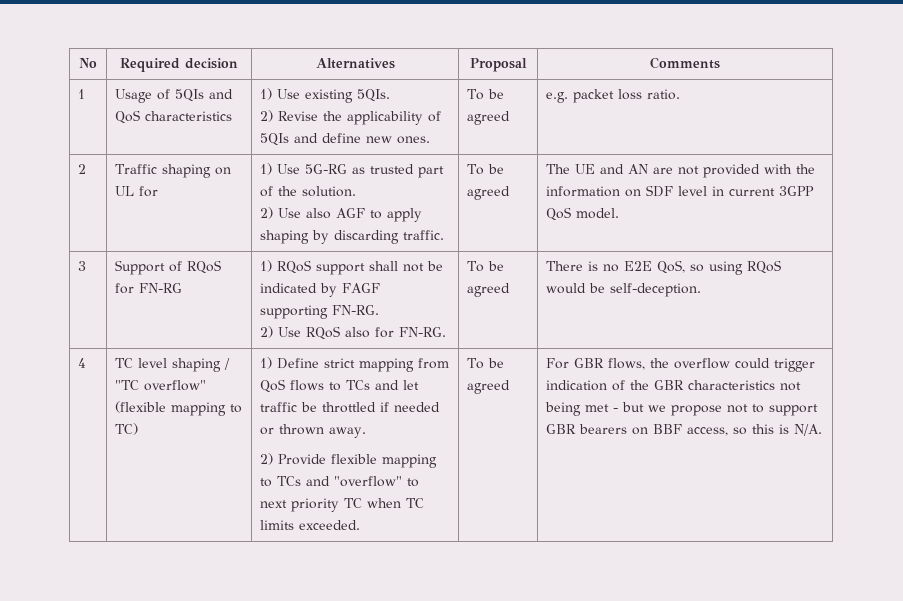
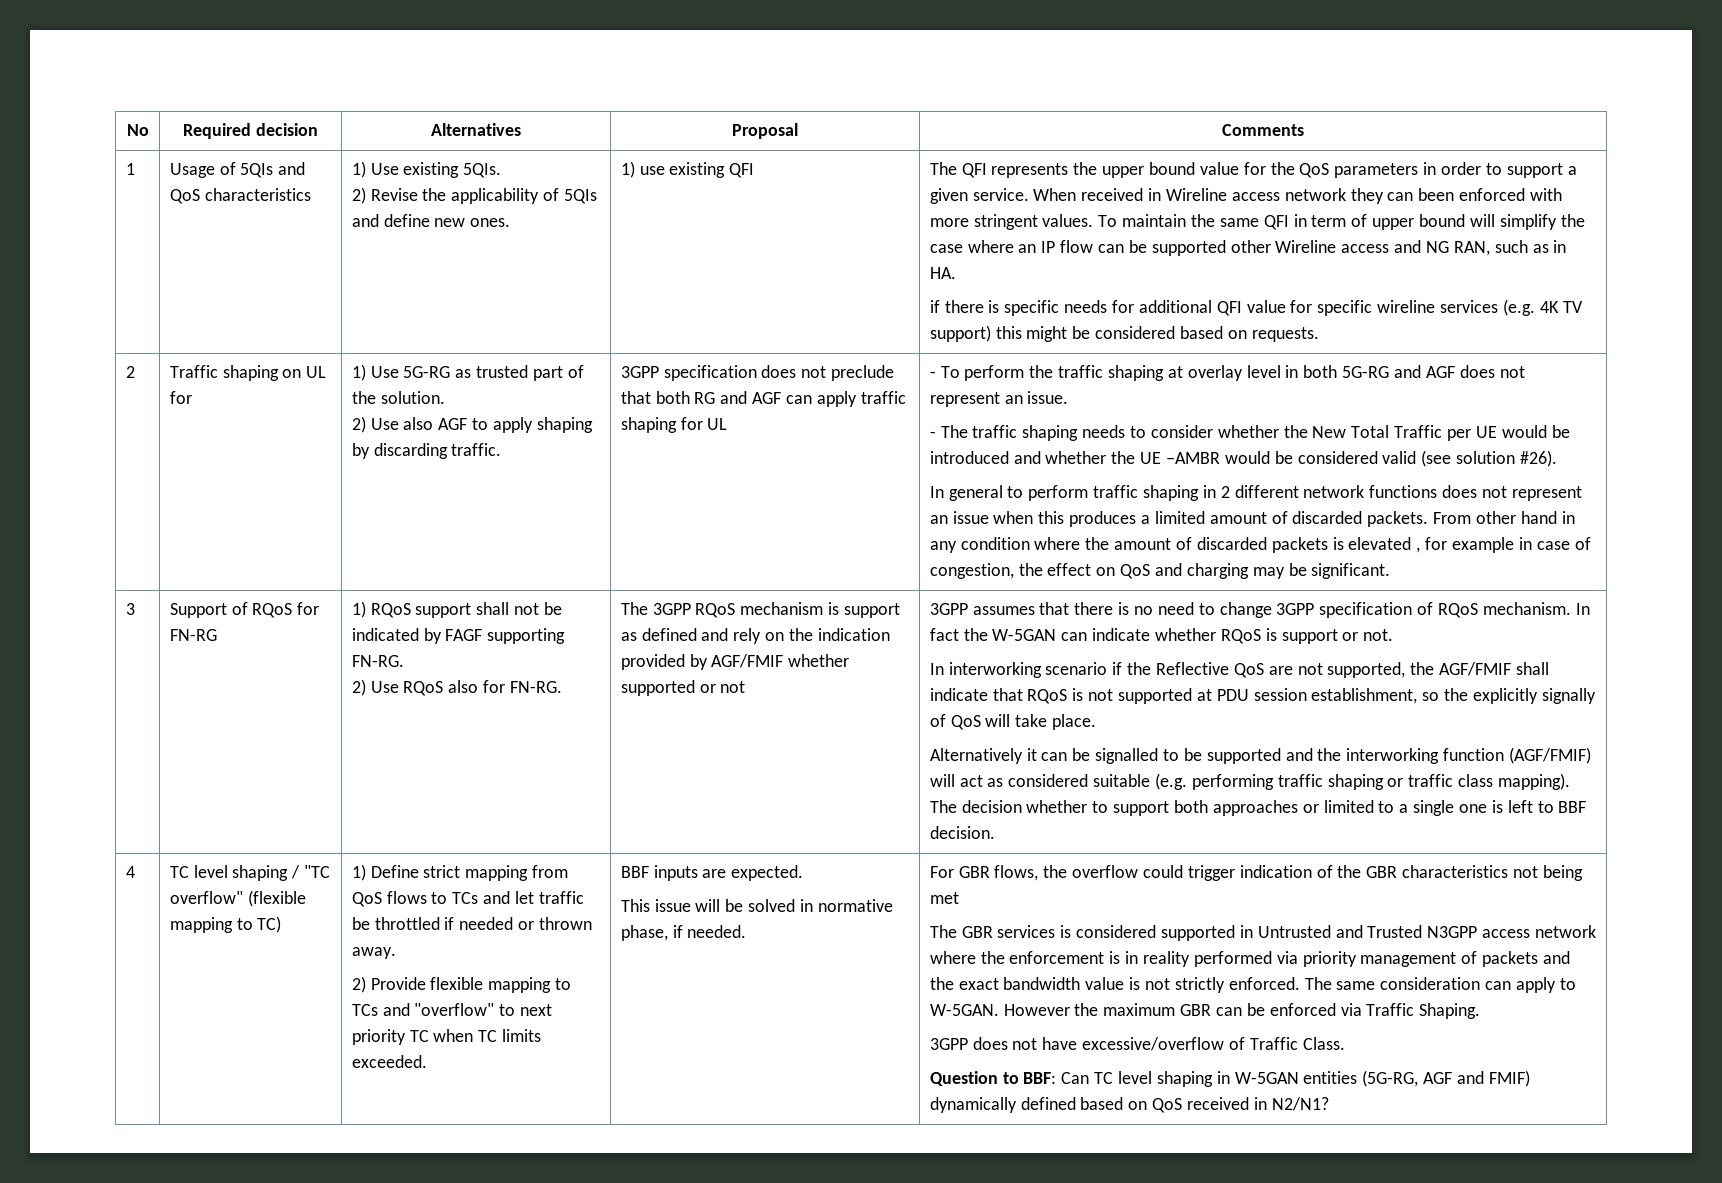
[467,89,505,100] [467,111,511,125] [546,89,681,103] To be agreed | e.g. packet loss ratio. -> [620,161,755,178] [929,162,1577,178] [929,188,1563,204] [929,214,1585,230] [929,240,1567,256] [929,267,956,279] [929,299,1583,316] [929,325,1319,342] 1) use existing QFI | The QFI represents the upper bound value for the QoS parameters in order to support a given service. When received in Wireline access network they can been enforced with more stringent values. To maintain the same QFI in term of upper bound will simplify the case where an IP flow can be supported other Wireline access and NG RAN, such as in HA. // if there is specific needs for additional QFI value for specific wireline services (e.g. 4K TV support) this might be considered based on requests.
[467,164,505,175] [467,186,511,200] [546,164,816,178] [546,185,815,197] [546,207,620,221] To be agreed | The UE and AN are not provided with the information on SDF level in current 3GPP QoS model. -> [620,365,895,381] [620,391,906,407] [620,417,728,433] [929,365,1525,381] [929,391,1069,407] [929,425,1570,441] [929,450,1558,467] [929,485,1582,501] [929,511,1575,527] [929,537,1591,553] [929,563,1391,579] 3GPP specification does not preclude that both RG and AGF can apply traffic shaping for UL | - To perform the traffic shaping at overlay level in both 5G-RG and AGF does not represent an issue. // - The traffic shaping needs to consider whether the New Total Traffic per UE would be introduced and whether the UE –AMBR would be considered valid (see solution #26). // In general to perform traffic shaping in 2 different network functions does not represent an issue when this produces a limited amount of discarded packets. From other hand in any condition where the amount of discarded packets is elevated , for example in case of congestion, the effect on QoS and charging may be significant.
[467,261,505,272] [467,283,511,297] [546,260,782,275] [546,283,702,297] To be agreed | There is no E2E QoS, so using RQoS would be self-deception. -> [620,602,901,618] [620,628,890,644] [620,654,850,670] [620,680,746,696] [929,602,1590,618] [929,628,1394,644] [929,662,1550,678] [929,688,1596,704] [929,714,1097,730] [929,747,1592,764] [929,773,1571,790] [929,800,1587,816] [929,826,995,839] The 3GPP RQoS mechanism is support as defined and rely on the indication provided by AGF/FMIF whether supported or not | 3GPP assumes that there is no need to change 3GPP specification of RQoS mechanism. In fact the W-5GAN can indicate whether RQoS is support or not. // In interworking scenario if the Reflective QoS are not supported, the AGF/FMIF shall indicate that RQoS is not supported at PDU session establishment, so the explicitly signally of QoS will take place. // Alternatively it can be signalled to be supported and the interworking function (AGF/FMIF) will act as considered suitable (e.g. performing traffic shaping or traffic class mapping). The decision whether to support both approaches or limited to a single one is left to BBF decision.
[467,358,505,369] [467,380,511,394] To be agreed -> [620,865,804,881] [620,899,893,912] [620,925,747,941] BBF inputs are expected. // This issue will be solved in normative phase, if needed.
[613,402,819,416] [546,424,823,436] - but we propose not to support GBR bearers on BBF access, so this is N/A. -> [929,925,1597,941] [929,951,1571,967] [929,977,1576,993] [929,1003,1481,1019] [929,1037,1345,1051] [929,1070,1530,1087] [929,1097,1329,1113] // The GBR services is considered supported in Untrusted and Trusted N3GPP access network where the enforcement is in reality performed via priority management of packets and the exact bandwidth value is not strictly enforced. The same consideration can apply to W-5GAN. However the maximum GBR can be enforced via Traffic Shaping. // 3GPP does not have excessive/overflow of Traffic Class. // Question to BBF: Can TC level shaping in W-5GAN entities (5G-RG, AGF and FMIF) dynamically defined based on QoS received in N2/N1?

